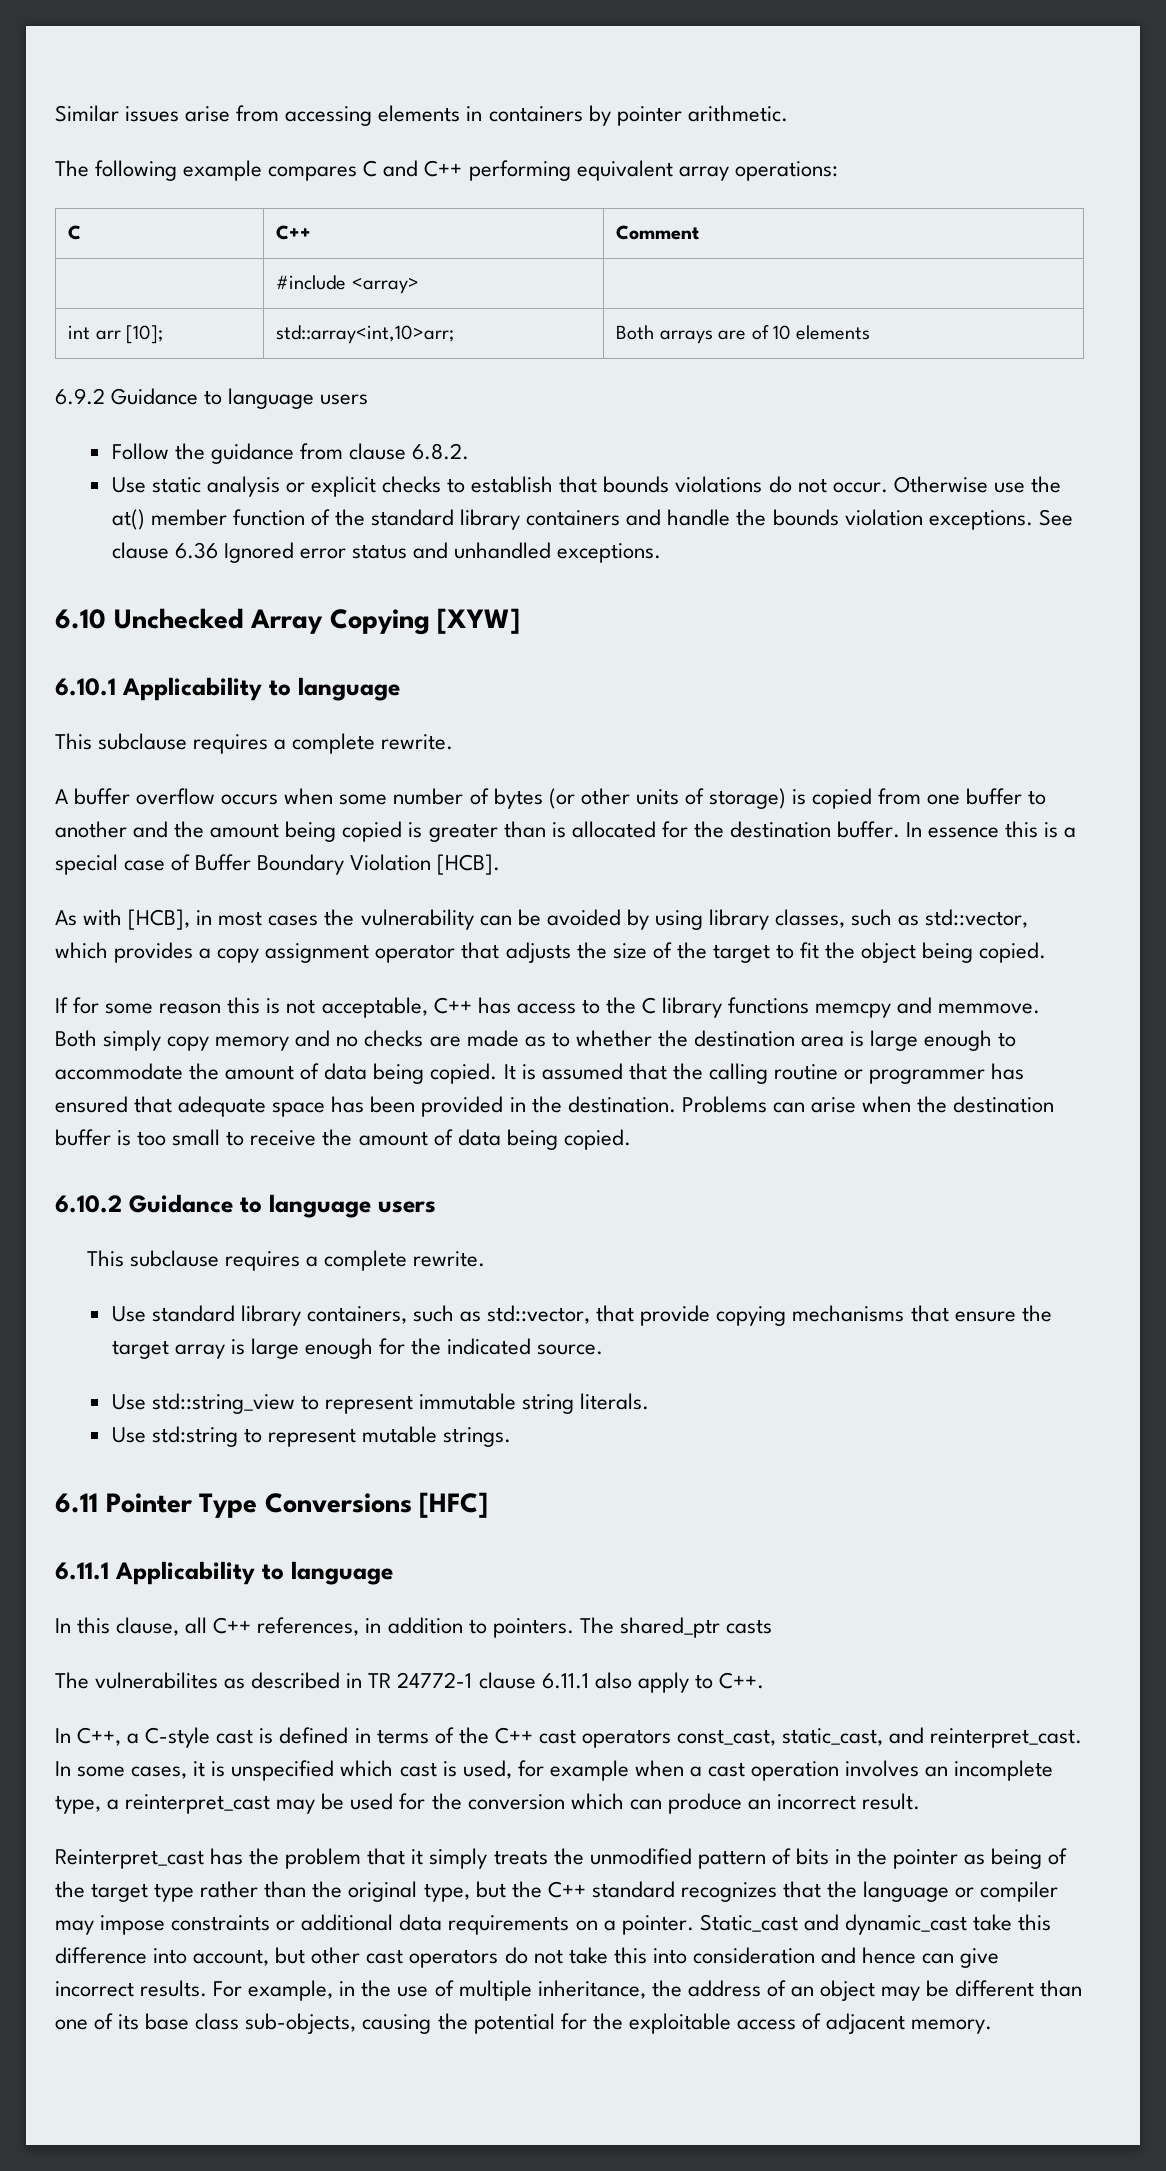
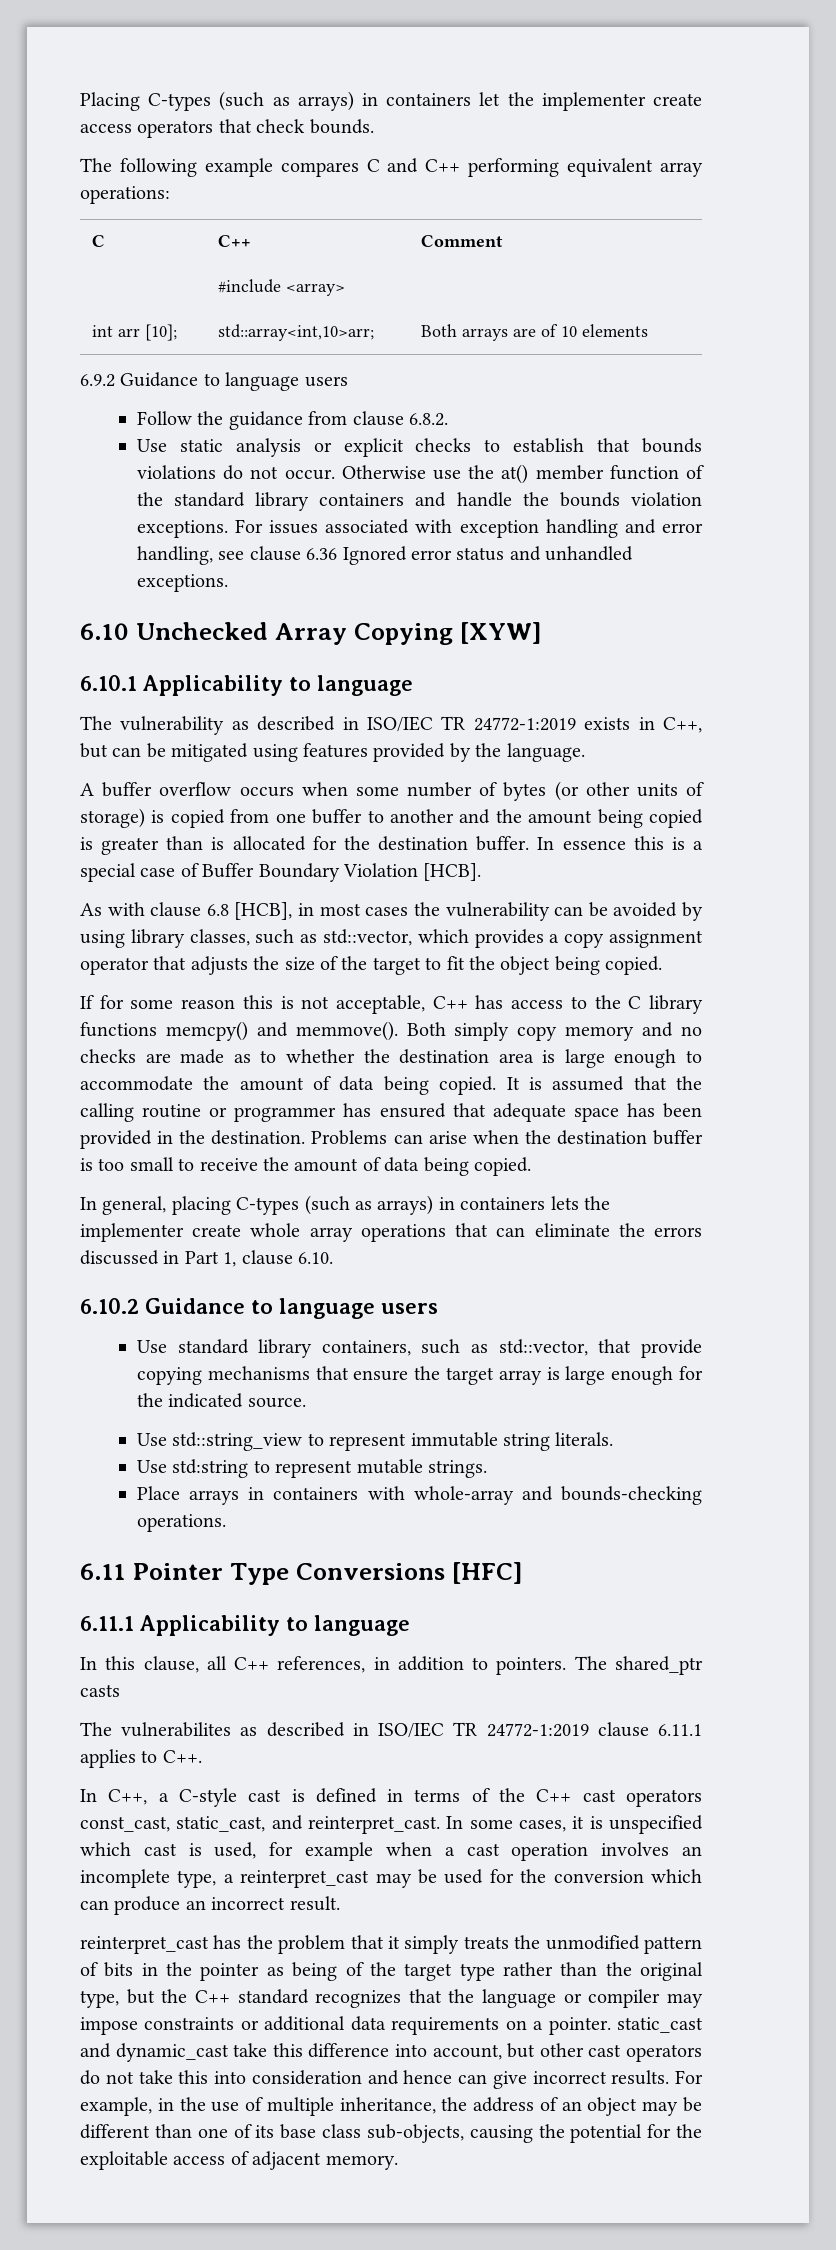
[55,105,788,126] Similar issues arise from accessing elements in containers by pointer arithmetic. -> [80,91,702,111] [80,119,374,138] Placing C-types (such as arrays) in containers let the implementer create access operators that check bounds.
[1038,509,1073,526] See -> [235,519,703,538] [136,546,245,565] For issues associated with exception handling and error handling, see
[55,733,454,754] This subclause requires a complete rewrite. -> [80,716,702,735] [80,743,585,762] The vulnerability as described in ISO/IEC TR 24772-1:2019 exists in C++, but can be mitigated using features provided by the language.
(123, 917) none -> [150,902,229,917] clause 6.8
[815,997,1041,1018] memcpy and memmove. -> [165,1021,398,1041] memcpy() and memmove().
(631, 1139) none -> [80,1195,610,1215] [80,1223,702,1242] [80,1250,333,1267] // In general, placing C-types (such as arrays) in containers lets the implementer create whole array operations that can eliminate the errors discussed in Part 1, clause 6.10.
[86,1250,486,1271] // This subclause requires a complete rewrite. -> (438, 1308) none
(512, 1437) none -> [136,1486,702,1505] [136,1514,226,1532] // Place arrays in containers with whole-array and bounds-checking operations.
[368,1672,689,1693] TR 24772-1 clause 6.11.1 also apply -> [378,1722,702,1738] [80,1749,136,1768] ISO/IEC TR 24772-1:2019 clause 6.11.1 applies
[55,1849,204,1869] Reinterpret_cast -> [80,1936,209,1954] reinterpret_cast
[699,1914,798,1932] Static_cast -> [617,2017,704,2033] static_cast

